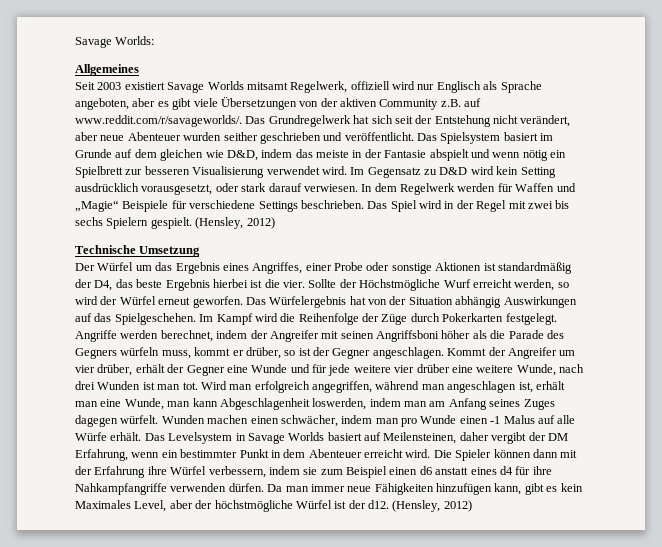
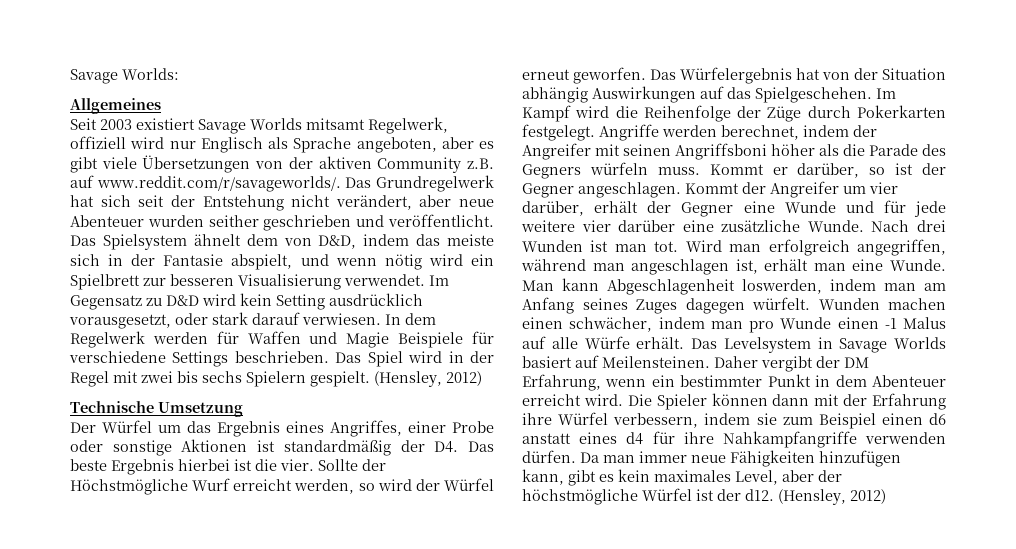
[503,132,554,141] [75,149,224,161] basiert im Grunde auf dem gleichen wie -> [193,234,312,246] ähnelt dem von
(349, 154) none -> [70,254,100,266] sich
[429,149,469,161] abspielt -> [231,254,293,270] abspielt,
(548, 155) none -> [428,254,463,266] wird
[266,166,347,175] verwendet wird. -> [344,274,425,286] verwendet.
[75,200,119,212] „Magie“ -> [346,332,390,348] Magie
[94,279,133,291] D4, das -> [434,441,495,453] D4. Das
[161,347,281,359] muss, kommt er drüber, -> [657,163,860,178] muss. Kommt er darüber,
[97,364,133,376] drüber, -> [522,201,584,216] darüber,
[416,364,584,376] drüber eine weitere Wunde, nach -> [618,220,910,232] darüber eine zusätzliche Wunde. Nach
[124,398,191,410] Wunde, man -> [890,259,946,271] [522,280,554,291] Wunde. Man
[383,432,489,444] Meilensteinen, daher -> [602,356,758,368] Meilensteinen. Daher
[75,500,131,509] Maximales -> [654,470,731,482] maximales

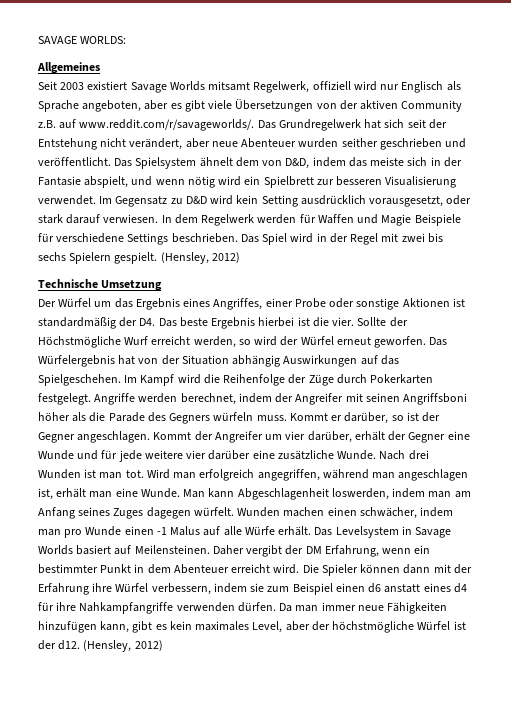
[70,68,179,84] Savage Worlds: -> [38,36,127,44] SAVAGE WORLDS:

